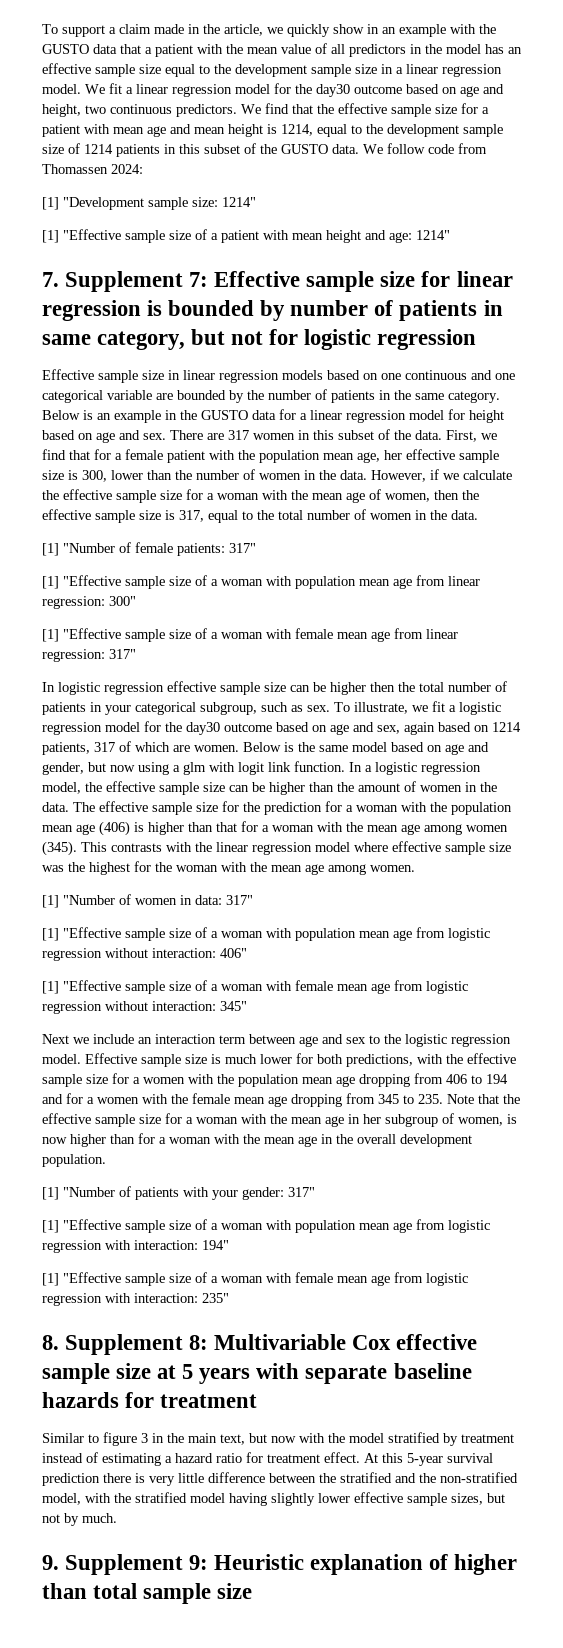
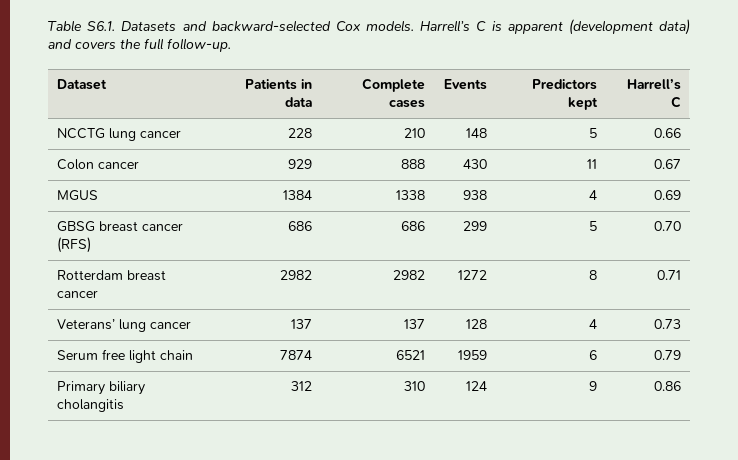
[42,24,496,37] [42,43,522,57] [42,63,502,77] [42,83,504,97] [42,103,489,117] [42,124,503,137] [42,143,487,157] [42,164,143,174] [42,197,256,210] [42,229,450,243] [42,271,513,292] [42,300,503,321] [42,329,477,350] [42,369,515,383] [42,389,500,403] [42,409,504,423] [42,429,497,443] [42,449,499,463] [42,469,512,482] [42,489,479,503] [42,509,478,523] [42,542,256,556] [42,575,480,589] [42,596,136,609] [42,628,458,642] [42,649,136,662] [42,681,507,695] [42,701,501,715] [42,721,521,735] [42,741,489,755] [42,761,481,775] [42,781,497,795] [42,801,512,815] [42,821,508,836] [42,841,511,856] [42,861,415,875] [42,894,253,908] [42,927,490,941] [42,948,247,961] [42,980,468,994] [42,1001,247,1014] [42,1034,511,1047] [42,1053,516,1067] [42,1073,508,1087] [42,1093,520,1107] [42,1113,517,1127] [42,1133,472,1147] [42,1154,106,1167] [42,1186,315,1200] [42,1219,490,1233] [42,1240,229,1253] [42,1272,468,1286] [42,1293,229,1306] [42,1334,478,1355] [42,1363,472,1384] [42,1392,258,1408] [42,1432,514,1446] [42,1452,493,1466] [42,1472,518,1486] [42,1492,505,1506] [42,1513,117,1526] [42,1554,518,1575] [42,1583,253,1604] To support a claim made in the article, we quickly show in an example with the GUSTO data that a patient with the mean value of all predictors in the model has an effective sample size equal to the development sample size in a linear regression model. We fit a linear regression model for the day30 outcome based on age and height, two continuous predictors. We find that the effective sample size for a patient with mean age and mean height is 1214, equal to the development sample size of 1214 patients in this subset of the GUSTO data. We follow code from Thomassen 2024: // [1] "Development sample size: 1214" // [1] "Effective sample size of a patient with mean height and age: 1214" // 7. Supplement 7: Effective sample size for linear regression is bounded by number of patients in same category, but not for logistic regression // Effective sample size in linear regression models based on one continuous and one categorical variable are bounded by the number of patients in the same category. Below is an example in the GUSTO data for a linear regression model for height based on age and sex. There are 317 women in this subset of the data. First, we find that for a female patient with the population mean age, her effective sample size is 300, lower than the number of women in the data. However, if we calculate the effective sample size for a woman with the mean age of women, then the effective sample size is 317, equal to the total number of women in the data. // [1] "Number of female patients: 317" // [1] "Effective sample size of a woman with population mean age from linear regression: 300" // [1] "Effective sample size of a woman with female mean age from linear regression: 317" // In logistic regression effective sample size can be higher then the total number of patients in your categorical subgroup, such as sex. To illustrate, we fit a logistic regression model for the day30 outcome based on age and sex, again based on 1214 patients, 317 of which are women. Below is the same model based on age and gender, but now using a glm with logit link function. In a logistic regression model, the effective sample size can be higher than the amount of women in the data. The effective sample size for the prediction for a woman with the population mean age (406) is higher than that for a woman with the mean age among women (345). This contrasts with the linear regression model where effective sample size was the highest for the woman with the mean age among women. // [1] "Number of women in data: 317" // [1] "Effective sample size of a woman with population mean age from logistic regression without interaction: 406" // [1] "Effective sample size of a woman with female mean age from logistic regression without interaction: 345" // Next we include an interaction term between age and sex to the logistic regression model. Effective sample size is much lower for both predictions, with the effective sample size for a women with the population mean age dropping from 406 to 194 and for a women with the female mean age dropping from 345 to 235. Note that the effective sample size for a woman with the mean age in her subgroup of women, is now higher than for a woman with the mean age in the overall development population. // [1] "Number of patients with your gender: 317" // [1] "Effective sample size of a woman with population mean age from logistic regression with interaction: 194" // [1] "Effective sample size of a woman with female mean age from logistic regression with interaction: 235" // 8. Supplement 8: Multivariable Cox effective sample size at 5 years with separate baseline hazards for treatment // Similar to figure 3 in the main text, but now with the model stratified by treatment instead of estimating a hazard ratio for treatment effect. At this 5-year survival prediction there is very little difference between the stratified and the non-stratified model, with the stratified model having slightly lower effective sample sizes, but not by much. // 9. Supplement 9: Heuristic explanation of higher than total sample size -> [48,19,690,35] [48,38,231,52] [56,79,107,90] [245,79,313,90] [285,97,313,107] [362,78,426,92] [389,100,426,108] [444,79,488,90] [532,79,598,90] [568,97,599,110] [627,79,682,90] [671,96,682,108] [56,128,181,141] [288,128,313,138] [404,128,426,138] [466,128,488,138] [589,128,598,138] [654,128,682,138] [56,159,139,170] [288,159,313,169] [401,159,426,169] [463,159,488,169] [587,159,598,169] [654,159,682,169] [56,190,98,201] [283,190,313,200] [396,190,426,200] [463,190,488,200] [589,190,598,200] [654,190,682,200] [56,221,183,232] [56,237,91,253] [288,221,313,231] [401,221,426,231] [463,221,488,231] [589,221,598,231] [654,221,682,231] [56,270,166,281] [56,290,98,298] [280,270,313,280] [393,270,426,280] [458,270,488,280] [589,270,598,280] [657,270,682,280] [56,319,191,332] [291,319,313,329] [404,319,426,329] [466,319,488,329] [589,319,598,329] [654,319,682,329] [56,349,193,363] [280,350,313,360] [396,350,426,360] [458,350,488,360] [589,350,598,360] [654,350,682,360] [56,381,145,395] [56,399,124,412] [291,381,313,391] [404,381,426,391] [466,381,488,391] [589,381,598,391] [654,381,682,391] Table S6.1. Datasets and backward-selected Cox models. Harrell’s C is apparent (development data) and covers the full follow-up. // Dataset | Patients in data | Complete cases | Events | Predictors kept | Harrell’s C // NCCTG lung cancer | 228 | 210 | 148 | 5 | 0.66 // Colon cancer | 929 | 888 | 430 | 11 | 0.67 // MGUS | 1384 | 1338 | 938 | 4 | 0.69 // GBSG breast cancer (RFS) | 686 | 686 | 299 | 5 | 0.70 // Rotterdam breast cancer | 2982 | 2982 | 1272 | 8 | 0.71 // Veterans’ lung cancer | 137 | 137 | 128 | 4 | 0.73 // Serum free light chain | 7874 | 6521 | 1959 | 6 | 0.79 // Primary biliary cholangitis | 312 | 310 | 124 | 9 | 0.86

